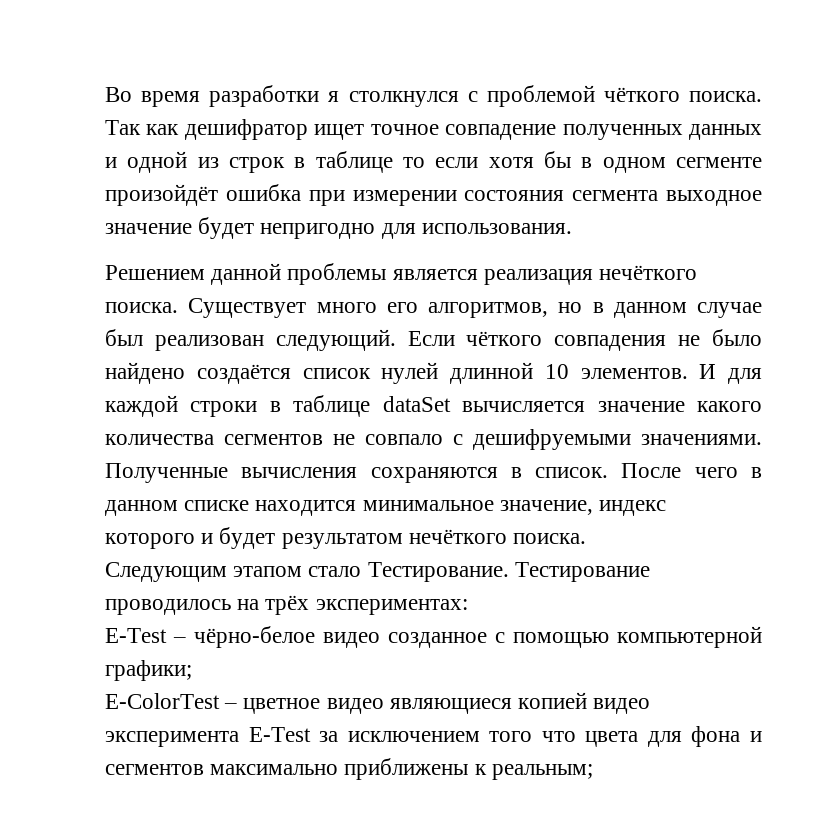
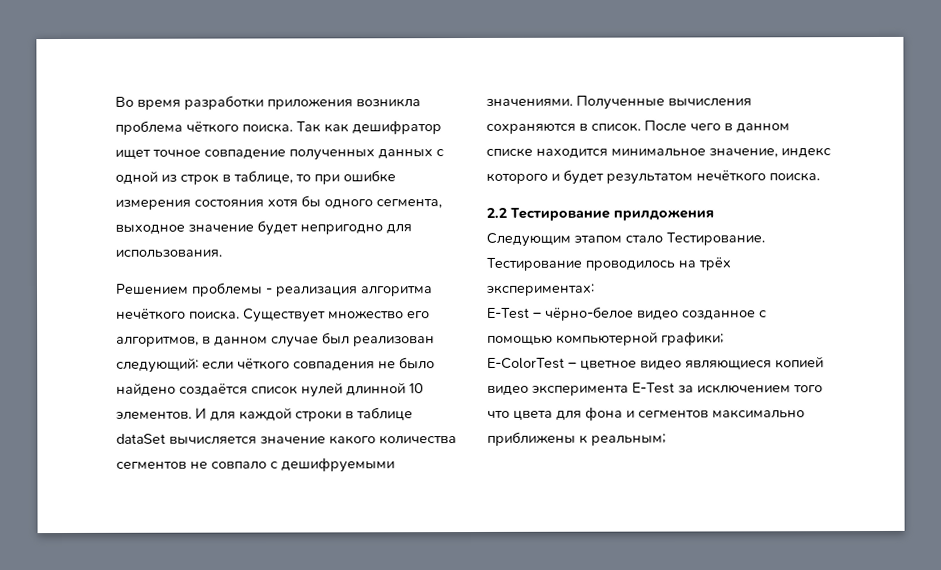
[328,85,595,107] я столкнулся с проблемой -> [267,98,421,110] [115,120,183,135] приложения возникла проблема
[105,157,117,168] и -> [436,149,444,157] с
[315,151,762,173] [105,184,659,206] таблице то если хотя бы в одном сегменте произойдёт ошибка при измерении состояния сегмента -> [233,170,396,185] [115,195,442,210] таблице, то при ошибке измерения состояния хотя бы одного сегмента,
[211,263,593,285] данной проблемы является реализация -> [191,282,433,297] проблемы - реализация алгоритма
[316,302,377,313] много -> [328,310,404,320] множество
[558,302,583,313] но -> (199, 341) none
[275,329,455,351] следующий. Если -> [116,357,234,373] следующий: если
(587, 538) none -> [486,207,714,221] // 2.2 Тестирование прилдожения

